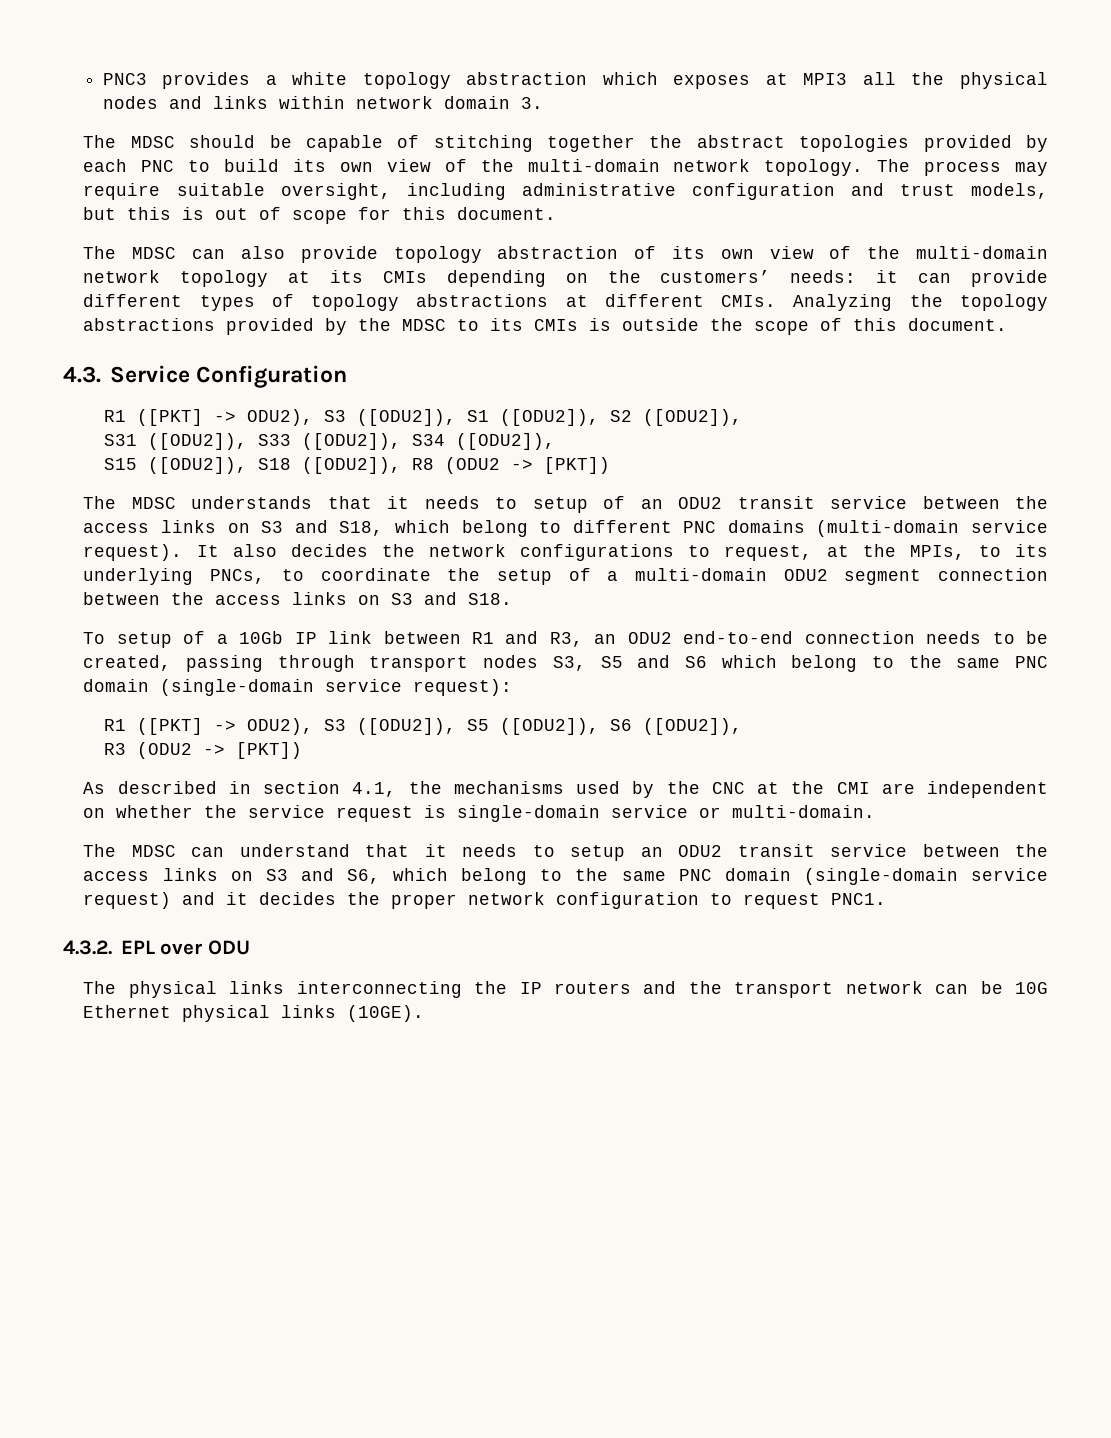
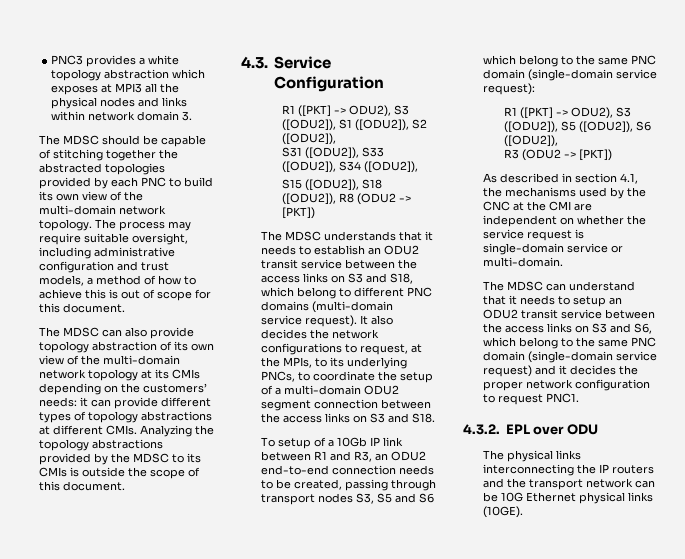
[696,135,785,148] abstract -> [39,163,103,173] abstracted
[83,207,117,220] but -> [87,275,197,285] [39,289,83,299] a method of how to achieve
[532,496,626,513] setup of -> [314,245,366,255] establish

